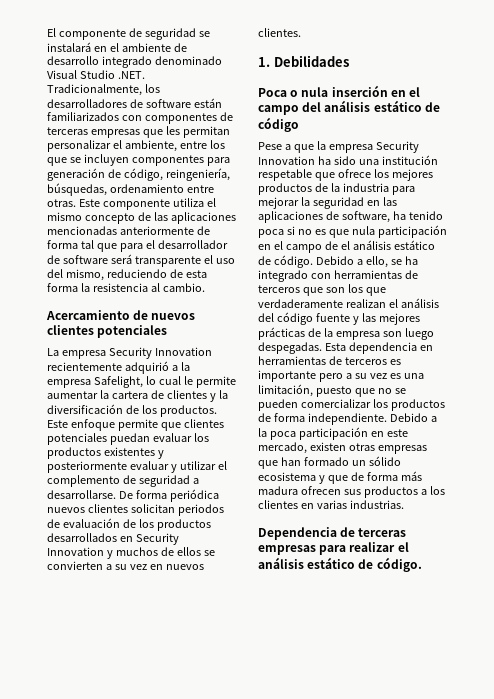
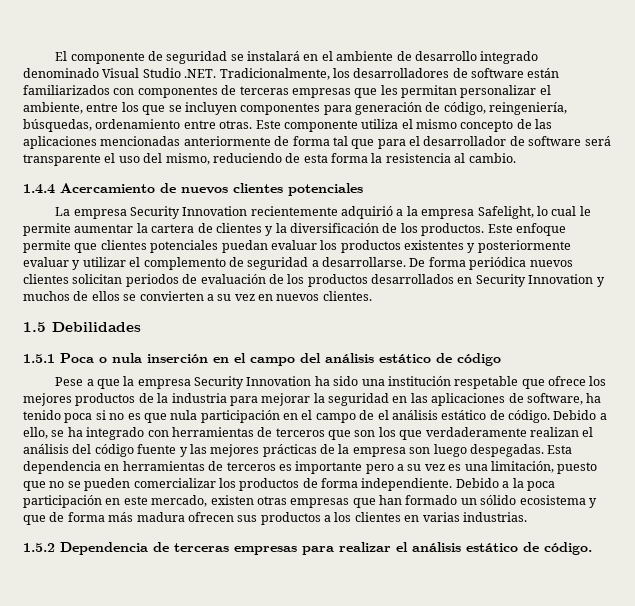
(205, 287) none -> [23,184,55,194] 1.4.4
[258,57,270,67] 1. -> [23,322,46,332] 1.5
(349, 61) none -> [23,354,55,363] 1.5.1
(404, 504) none -> [23,543,55,552] 1.5.2

